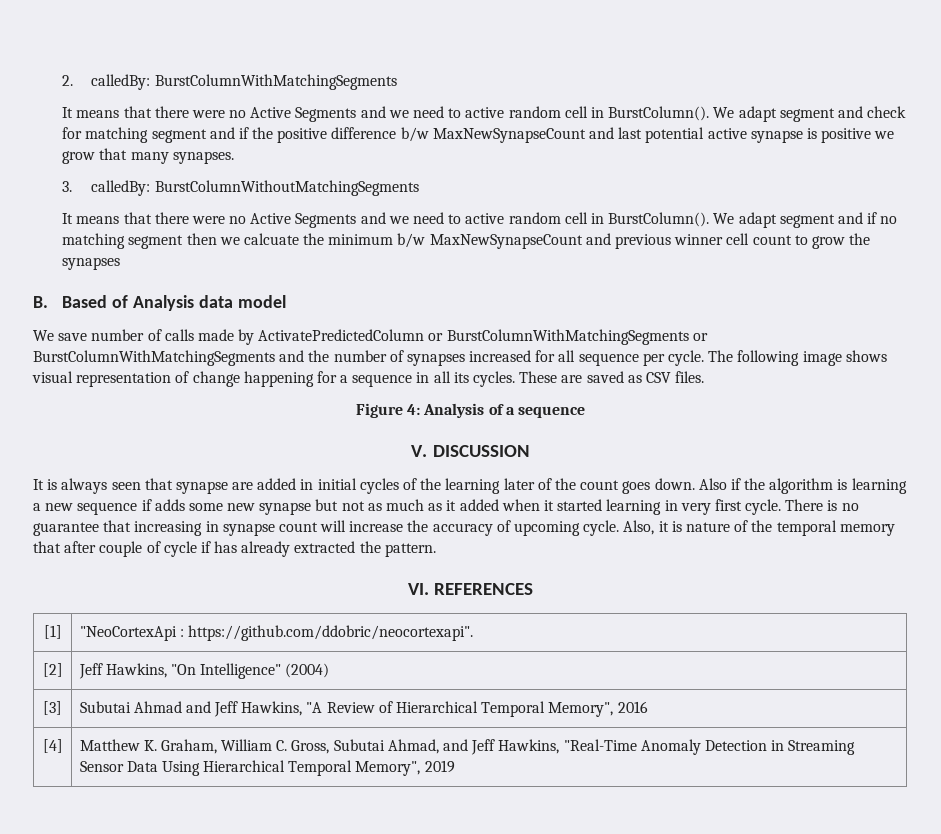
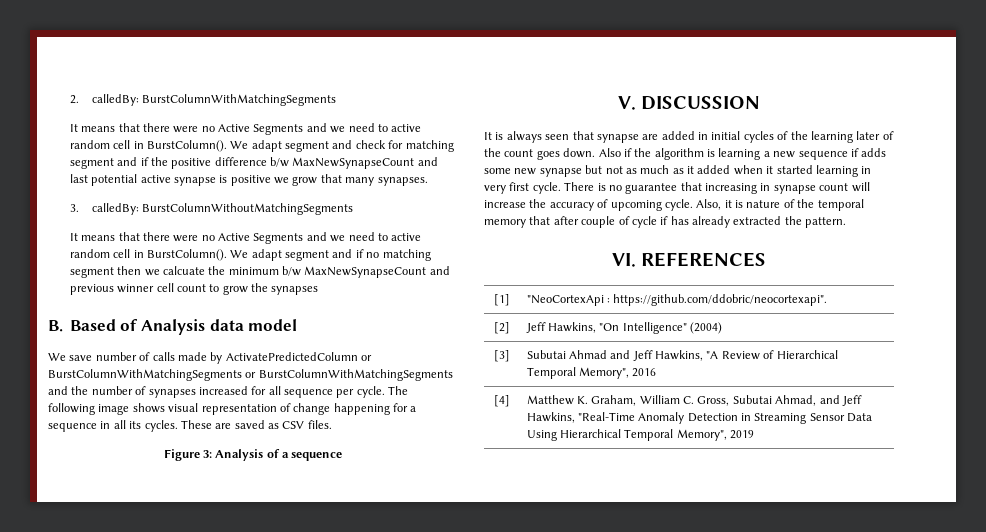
[407,404,421,415] 4: -> [202,450,212,458] 3:

